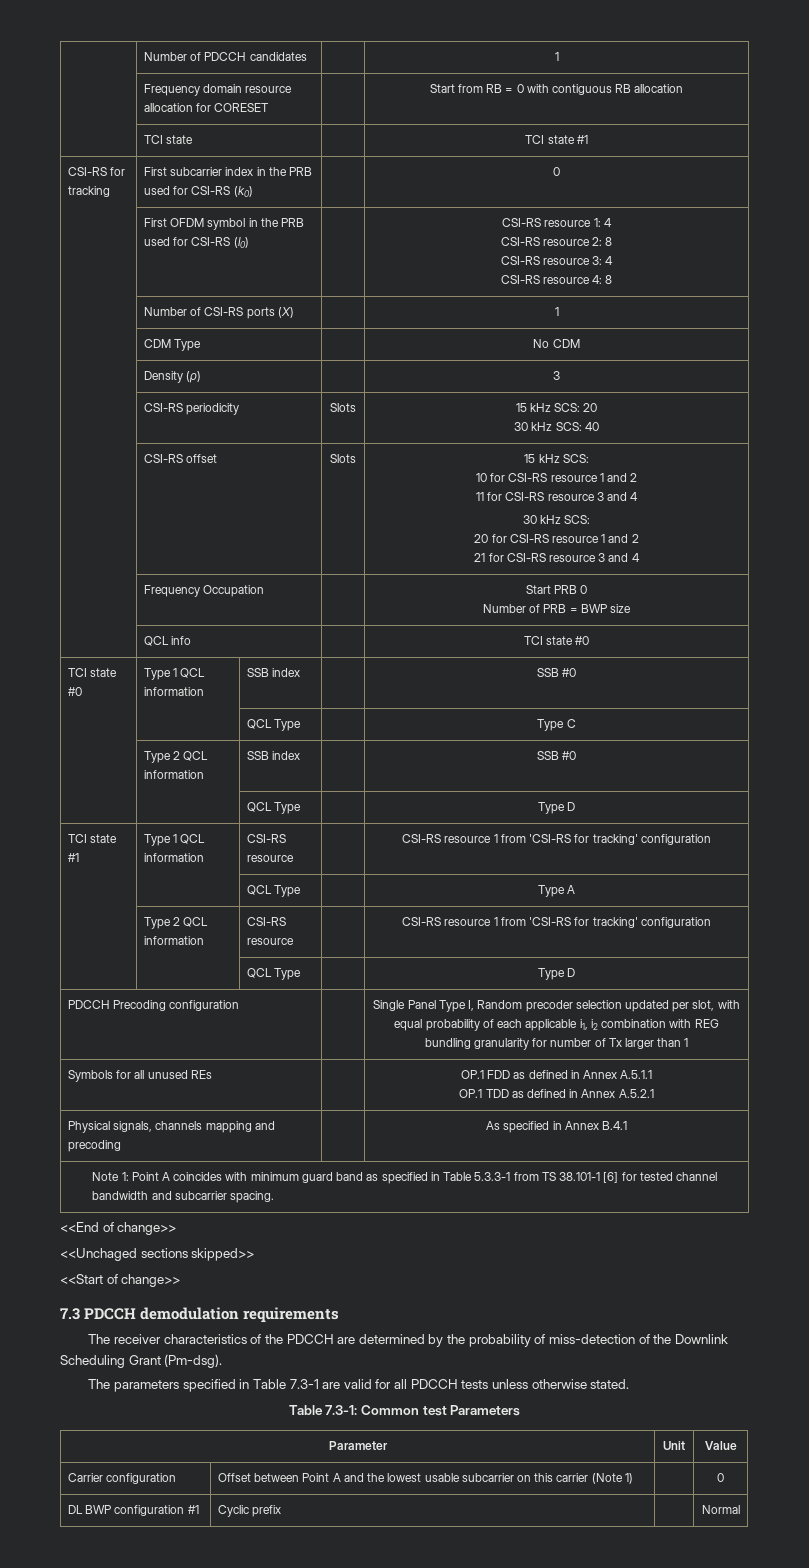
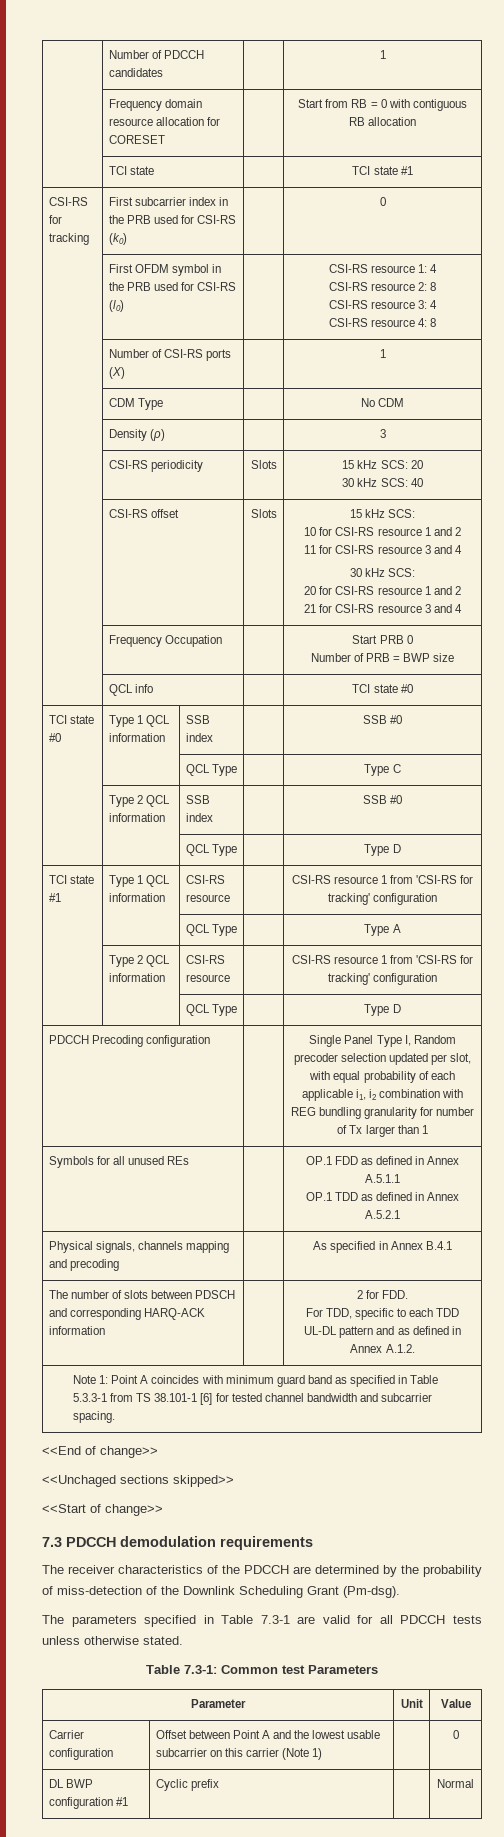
(627, 1125) none -> [48,1290,236,1299] [48,1308,205,1320] [48,1326,105,1335] [356,1290,409,1299] [305,1308,460,1320] [304,1326,461,1338] [350,1344,415,1353] // The number of slots between PDSCH and corresponding HARQ-ACK information | | 2 for FDD. // For TDD, specific to each TDD UL-DL pattern and as defined in Annex A.1.2.

